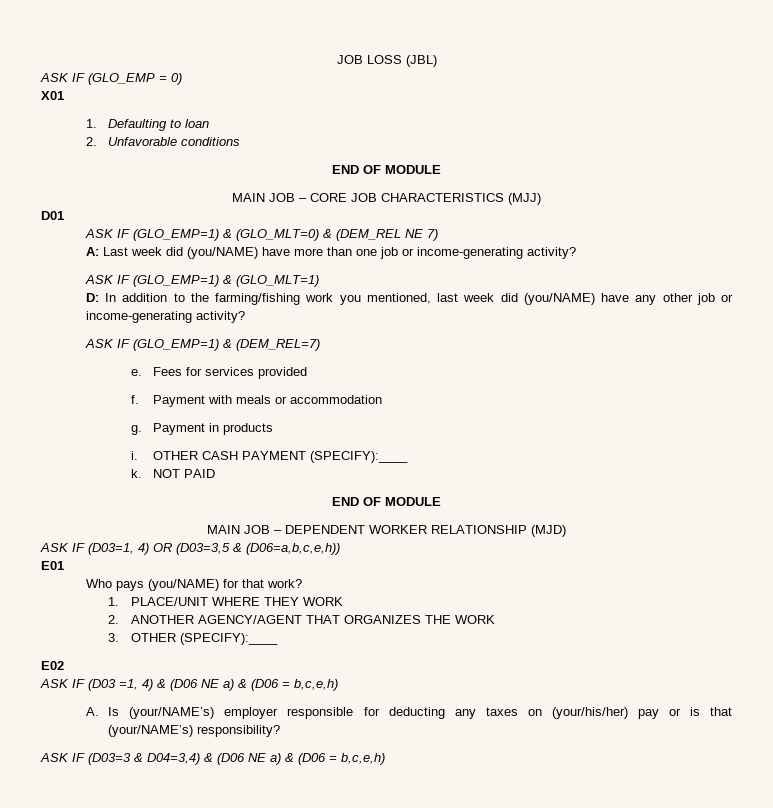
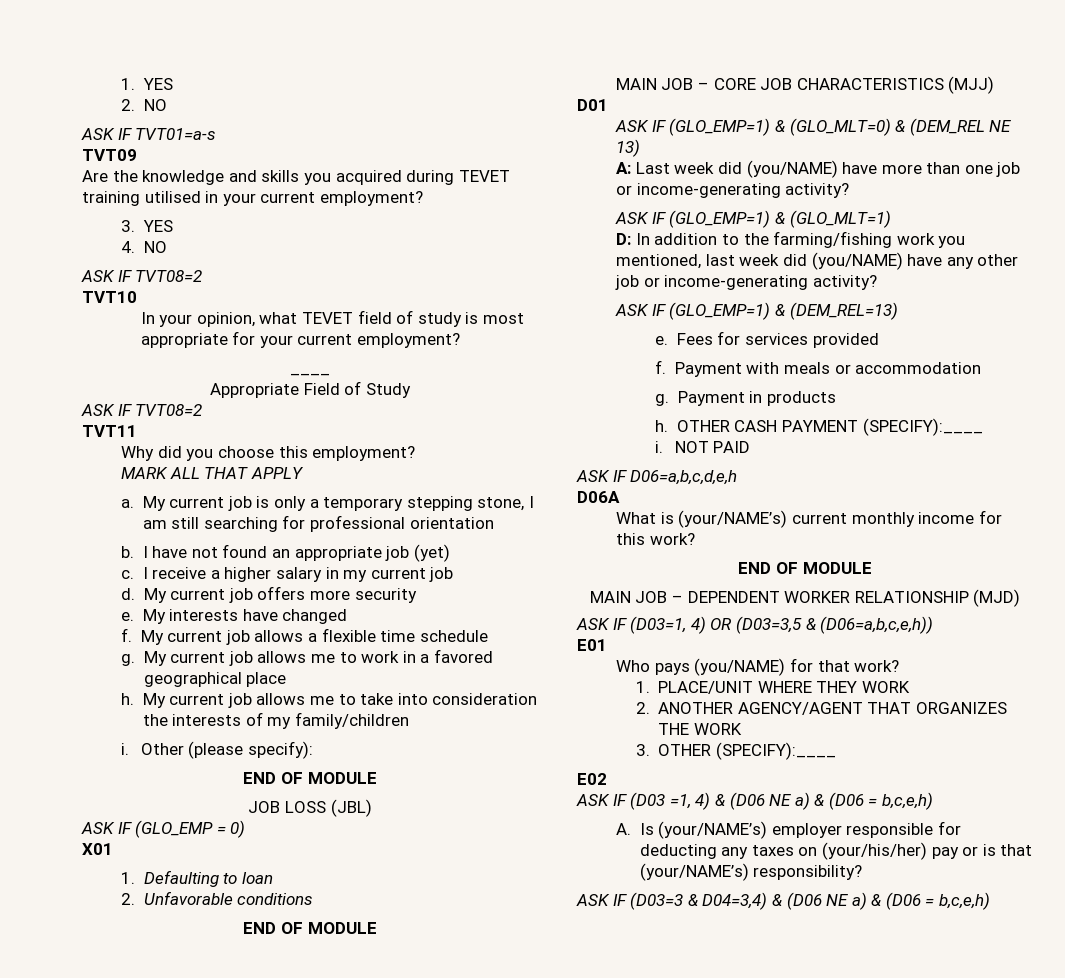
(336, 59) none -> [121,78,173,90] [121,99,167,111] [81,128,217,140] [82,149,137,161] [82,170,510,185] [82,191,423,206] [121,220,173,232] [121,241,167,253] [81,270,203,282] [82,291,137,303] [140,310,525,327] [140,331,461,348] [290,373,330,376] [210,381,411,398] [81,404,203,416] [82,425,137,437] [121,446,416,461] [121,467,304,479] [121,496,534,511] [142,515,494,532] [121,544,450,562] [121,567,454,582] [121,586,417,603] [121,609,348,624] [121,628,488,645] [121,649,493,666] [143,672,287,687] [121,693,538,708] [142,712,410,729] [121,741,313,759] [243,772,377,784] 1. YES // 2. NO // ASK IF TVT01=a-s // TVT09 // Are the knowledge and skills you acquired during TEVET training utilised in your current employment? // 3. YES // 4. NO // ASK IF TVT08=2 // TVT10 // In your opinion, what TEVET field of study is most appropriate for your current employment? // ____ // Appropriate Field of Study // ASK IF TVT08=2 // TVT11 // Why did you choose this employment? // MARK ALL THAT APPLY // a. My current job is only a temporary stepping stone, I am still searching for professional orientation // b. I have not found an appropriate job (yet) // c. I receive a higher salary in my current job // d. My current job offers more security // e. My interests have changed // f. My current job allows a flexible time schedule // g. My current job allows me to work in a favored geographical place // h. My current job allows me to take into consideration the interests of my family/children // i. Other (please specify): // END OF MODULE //
[426,229,438,241] 7) -> [616,139,641,157] 13)
[235,339,320,351] (DEM_REL=7) -> [789,302,898,320] (DEM_REL=13)
[130,451,138,460] i. -> [655,420,669,432] h.
[130,469,142,478] k. -> [655,441,664,453] i.
(216, 473) none -> [576,470,738,485] [577,491,620,503] [616,510,1002,528] [616,533,695,545] // ASK IF D06=a,b,c,d,e,h // D06A // What is (your/NAME’s) current monthly income for this work?

